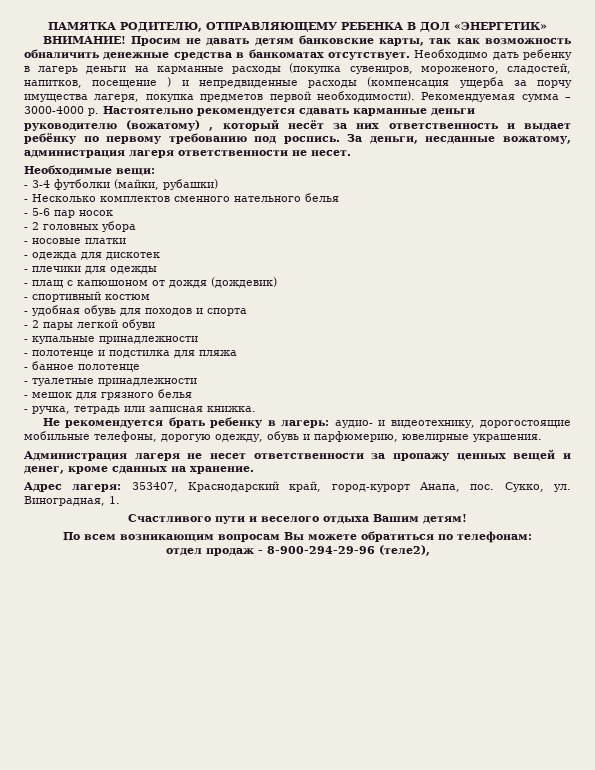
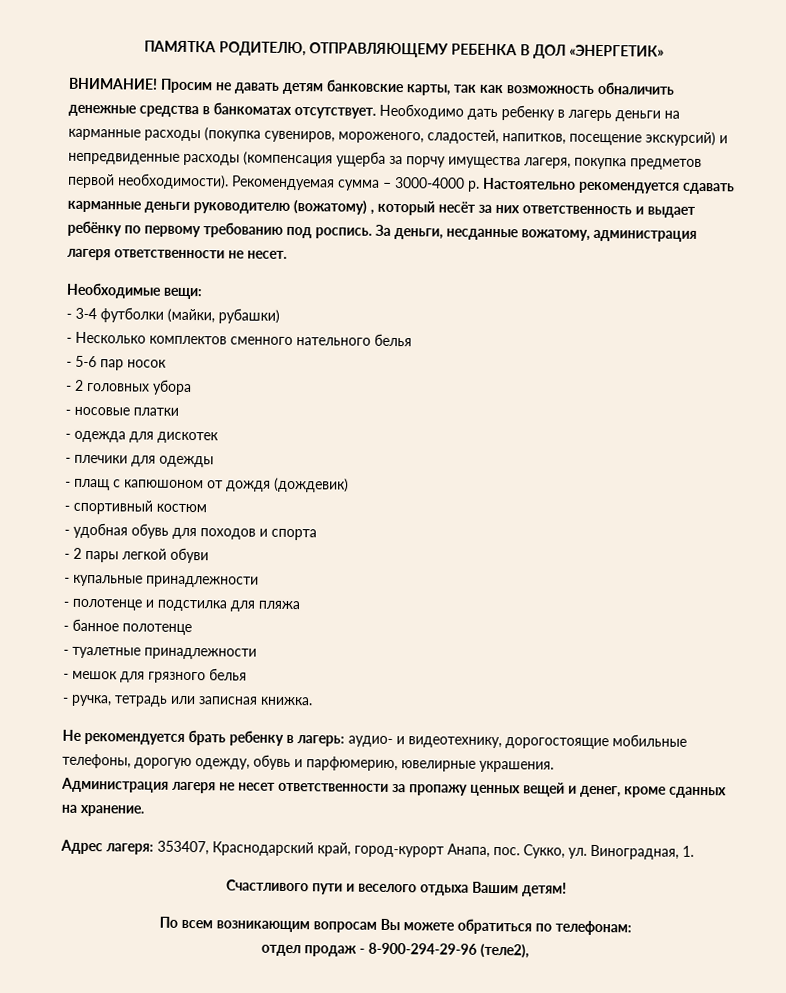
[167,77,172,87] ) -> [645,131,716,147] экскурсий)

